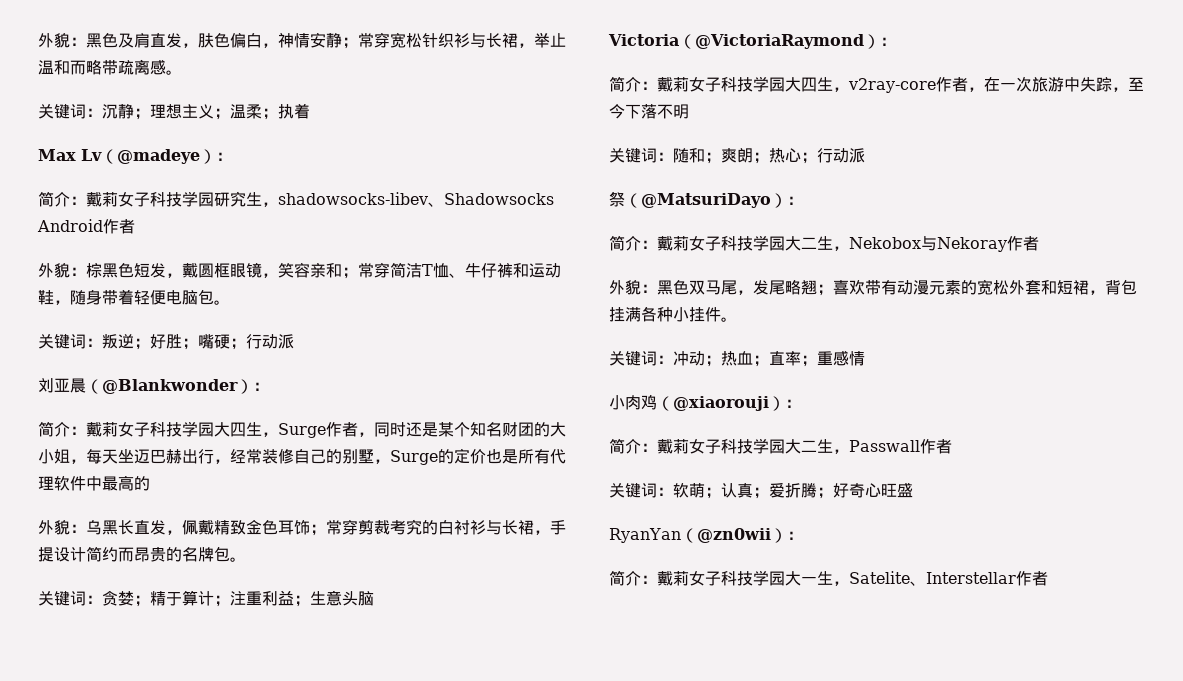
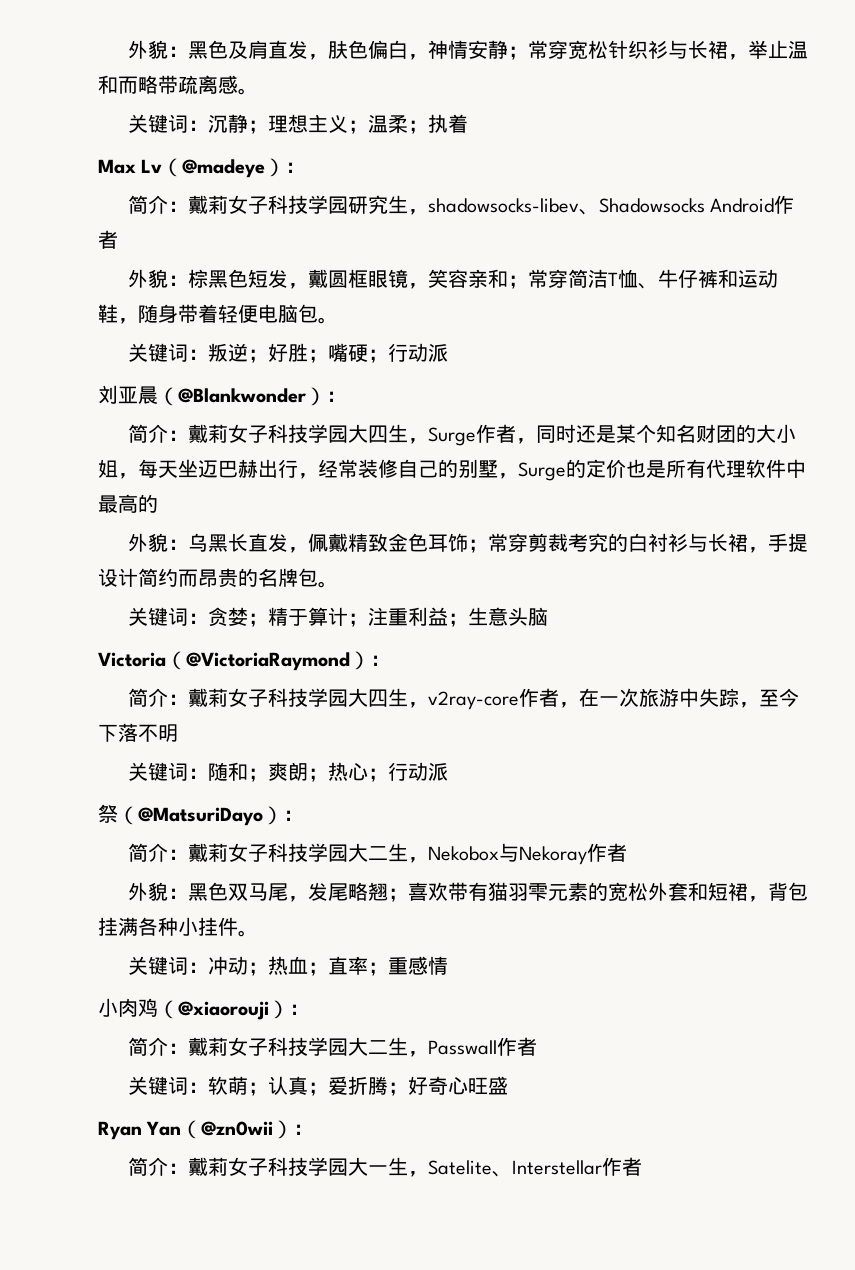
[897,280,929,295] 动漫 -> [487,882,548,901] 猫羽雫
[609,528,681,543] RyanYan -> [98,1121,182,1140] Ryan Yan

